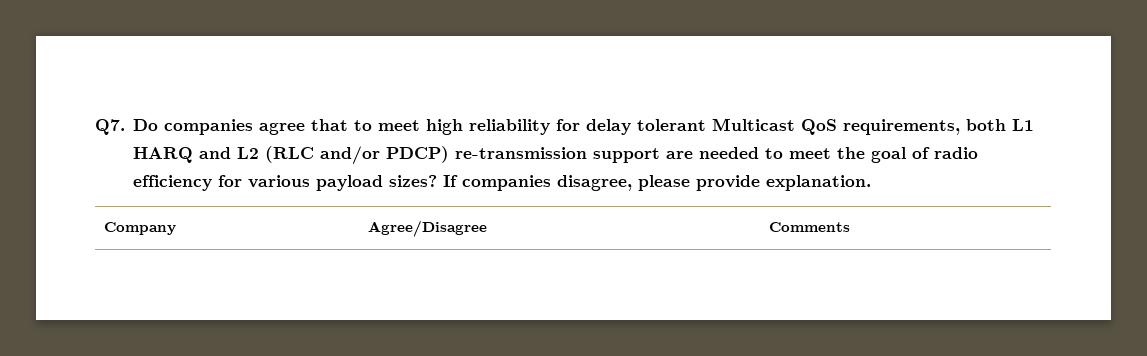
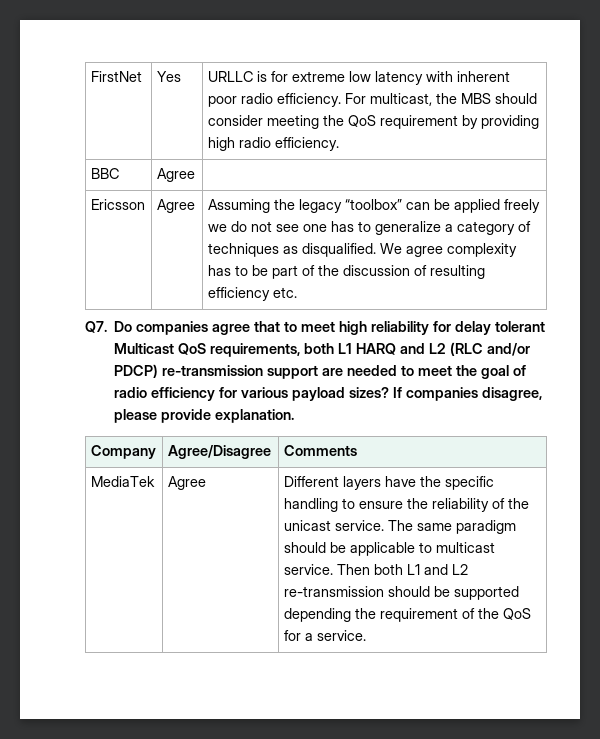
(95, 127) none -> [90,71,142,82] [156,71,181,82] [207,71,510,85] [207,93,537,107] [207,115,539,129] [207,137,339,151] [90,168,119,179] [156,168,195,182] [90,199,145,210] [156,199,195,213] [207,199,540,213] [207,221,531,235] [207,243,517,257] [207,265,485,279] [207,287,297,301] FirstNet | Yes | URLLC is for extreme low latency with inherent poor radio efficiency. For multicast, the MBS should consider meeting the QoS requirement by providing high radio efficiency. // BBC | Agree | // Ericsson | Agree | Assuming the legacy “toolbox” can be applied freely we do not see one has to generalize a category of techniques as disqualified. We agree complexity has to be part of the discussion of resulting efficiency etc. //
(850, 227) none -> [90,476,155,487] [167,476,206,490] [283,476,494,490] [283,498,529,512] [283,520,516,534] [283,542,495,556] [283,564,468,575] [283,586,519,600] [283,608,531,622] [283,630,366,641] // MediaTek | Agree | Different layers have the specific handling to ensure the reliability of the unicast service. The same paradigm should be applicable to multicast service. Then both L1 and L2 re-transmission should be supported depending the requirement of the QoS for a service.

